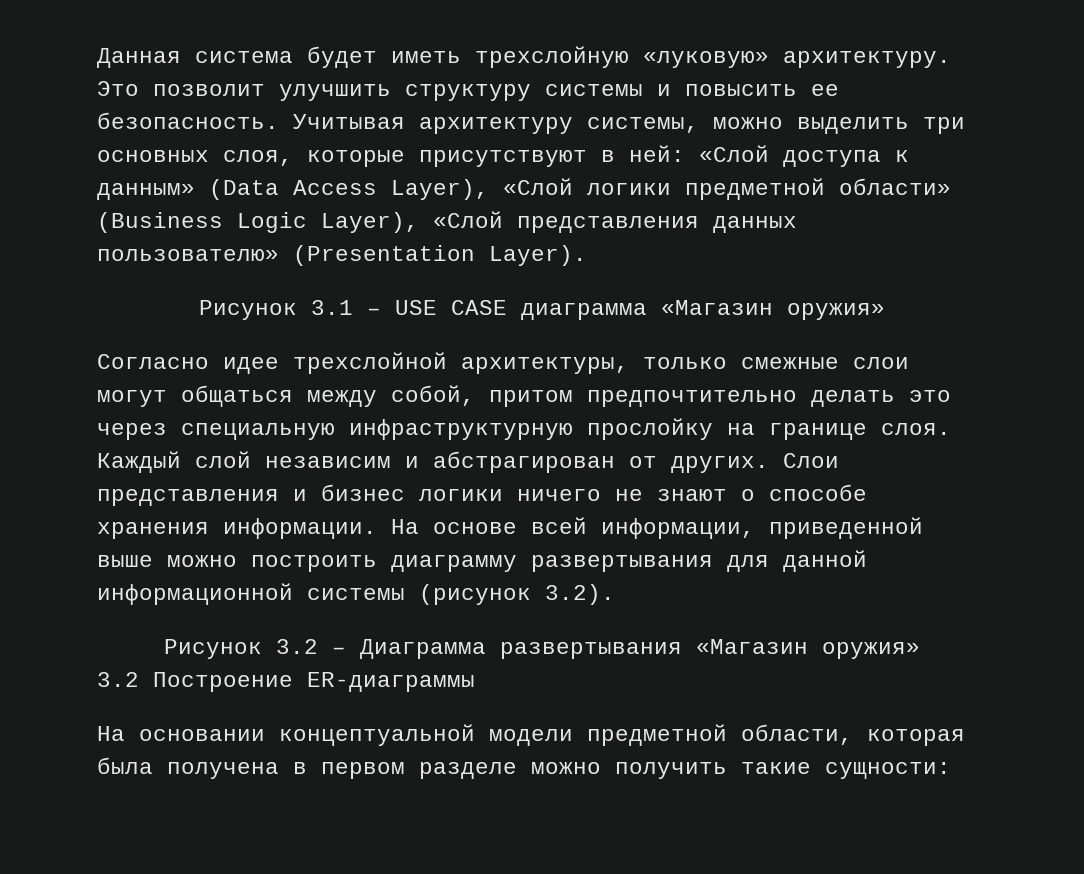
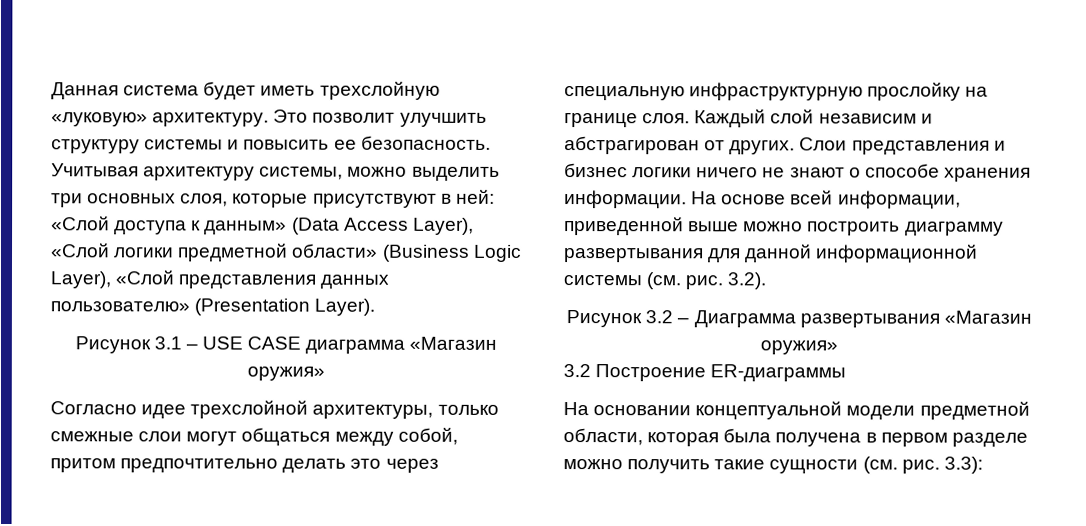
[419,584,531,605] (рисунок -> [646,272,724,290] (см. рис.
[825,762,951,779] сущности: -> [769,456,983,474] сущности (см. рис. 3.3):

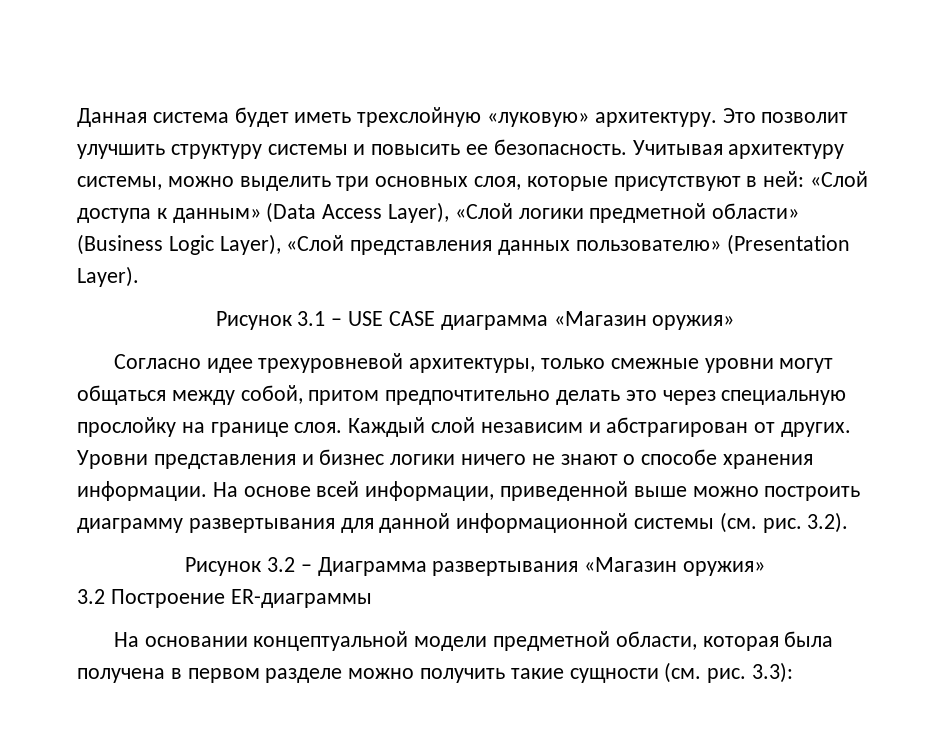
[190,400,309,419] трехслойной -> [258,353,404,373] трехуровневой
[138,431,183,442] слои -> [704,358,774,373] уровни
[689,82,864,101] инфраструктурную -> (847, 397) none
[799,137,848,151] Слои -> [77,450,148,469] Уровни

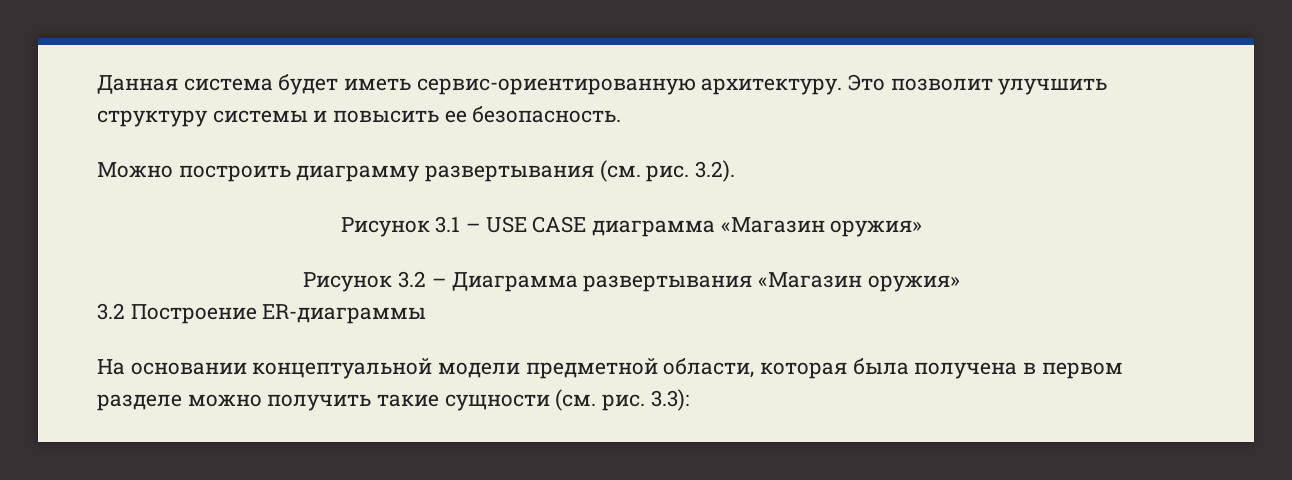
[357,107,590,127] трехслойную «луковую» -> [416,78,696,95] сервис-ориентированную
[632,140,845,159] [77,171,869,191] [77,202,800,223] [77,234,850,255] [77,266,139,287] Учитывая архитектуру системы, можно выделить три основных слоя, которые присутствуют в ней: «Слой доступа к данным» (Data Access Layer), «Слой логики предметной области» (Business Logic Layer), «Слой представления данных пользователю» (Presentation Layer). -> [97,160,736,182] // Можно построить диаграмму развертывания (см. рис. 3.2).
[113,353,834,373] [77,385,847,405] [77,417,852,437] [77,449,814,469] [77,481,861,501] [77,512,849,533] // Согласно идее трехуровневой архитектуры, только смежные уровни могут общаться между собой, притом предпочтительно делать это через специальную прослойку на границе слоя. Каждый слой независим и абстрагирован от других. Уровни представления и бизнес логики ничего не знают о способе хранения информации. На основе всей информации, приведенной выше можно построить диаграмму развертывания для данной информационной системы (см. рис. 3.2). -> (923, 228) none

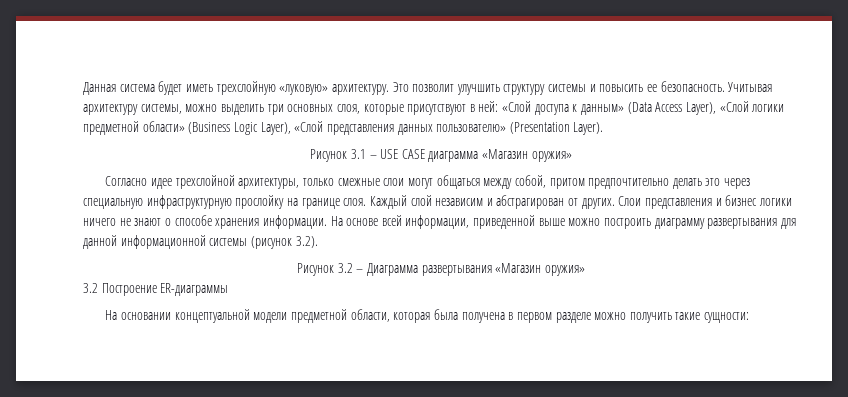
[416,78,696,95] сервис-ориентированную -> [216,81,329,95] трехслойную «луковую»
[97,160,736,182] // Можно построить диаграмму развертывания (см. рис. 3.2). -> [728,82,773,92] [83,101,785,115] [83,121,604,135] Учитывая архитектуру системы, можно выделить три основных слоя, которые присутствуют в ней: «Слой доступа к данным» (Data Access Layer), «Слой логики предметной области» (Business Logic Layer), «Слой представления данных пользователю» (Presentation Layer).
(923, 228) none -> [105,175,751,189] [83,195,792,209] [83,215,796,229] [83,235,318,249] // Согласно идее трехслойной архитектуры, только смежные слои могут общаться между собой, притом предпочтительно делать это через специальную инфраструктурную прослойку на границе слоя. Каждый слой независим и абстрагирован от других. Слои представления и бизнес логики ничего не знают о способе хранения информации. На основе всей информации, приведенной выше можно построить диаграмму развертывания для данной информационной системы (рисунок 3.2).
[444,389,689,411] сущности (см. рис. 3.3): -> [704,312,750,323] сущности:

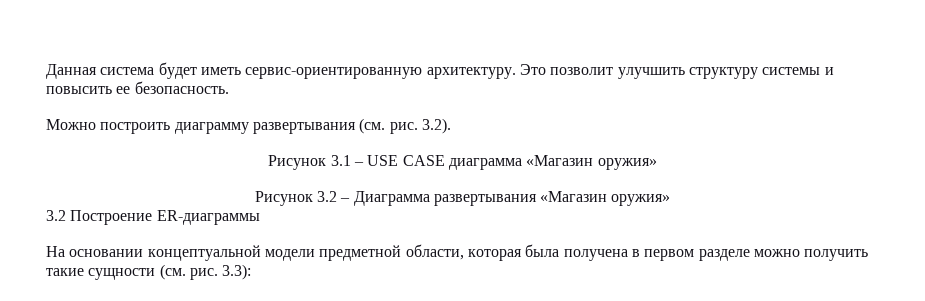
[216,81,329,95] трехслойную «луковую» -> [245,67,423,79] сервис-ориентированную
[728,82,773,92] [83,101,785,115] [83,121,604,135] Учитывая архитектуру системы, можно выделить три основных слоя, которые присутствуют в ней: «Слой доступа к данным» (Data Access Layer), «Слой логики предметной области» (Business Logic Layer), «Слой представления данных пользователю» (Presentation Layer). -> [46,118,451,134] // Можно построить диаграмму развертывания (см. рис. 3.2).
[105,175,751,189] [83,195,792,209] [83,215,796,229] [83,235,318,249] // Согласно идее трехслойной архитектуры, только смежные слои могут общаться между собой, притом предпочтительно делать это через специальную инфраструктурную прослойку на границе слоя. Каждый слой независим и абстрагирован от других. Слои представления и бизнес логики ничего не знают о способе хранения информации. На основе всей информации, приведенной выше можно построить диаграмму развертывания для данной информационной системы (рисунок 3.2). -> (657, 164) none
[704,312,750,323] сущности: -> [88,264,252,280] сущности (см. рис. 3.3):

